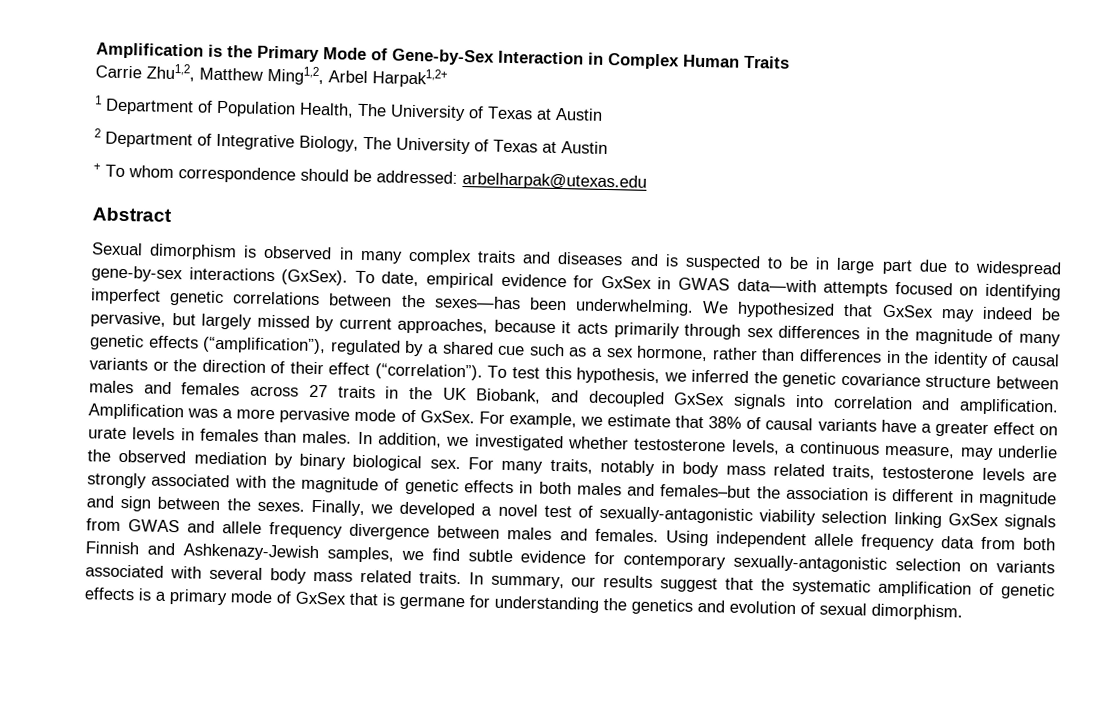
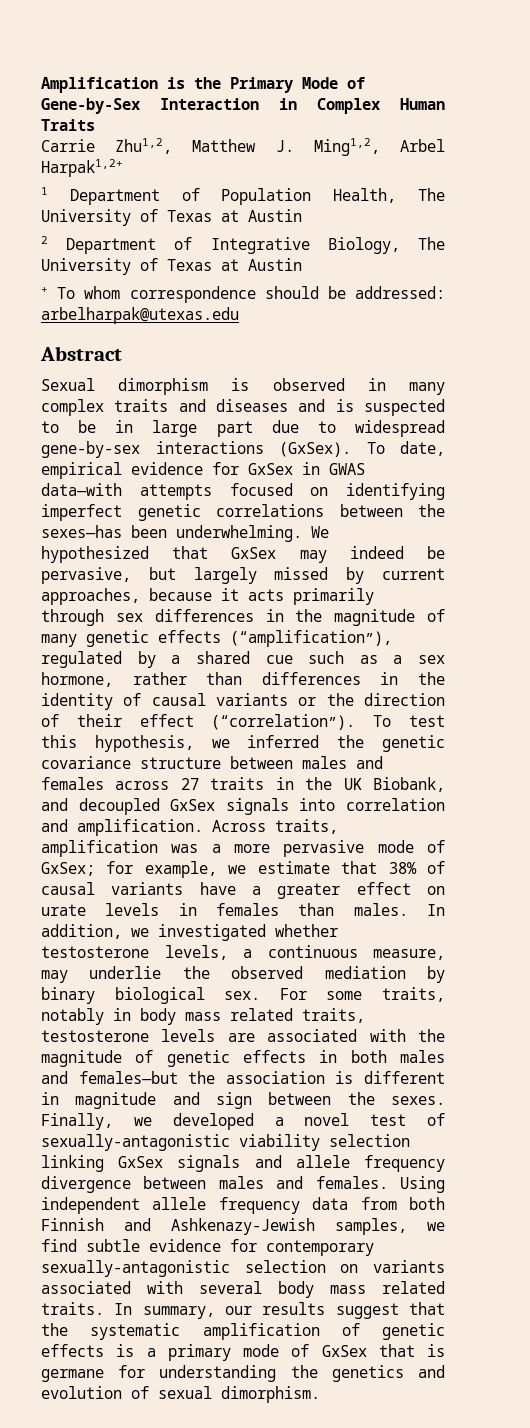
(263, 74) none -> [275,140,294,152] J.
[88,403,184,421] Amplification -> [212,819,338,834] [41,840,158,857] Across traits, amplification
[419,410,505,424] GxSex. For -> [41,861,134,876] GxSex; for
[501,460,544,474] many -> [326,991,363,1000] some
[87,472,147,489] strongly -> (255, 1037) none
[660,484,752,499] females–but -> [78,1071,178,1084] females—but
[86,518,181,533] from GWAS -> (241, 1163) none

